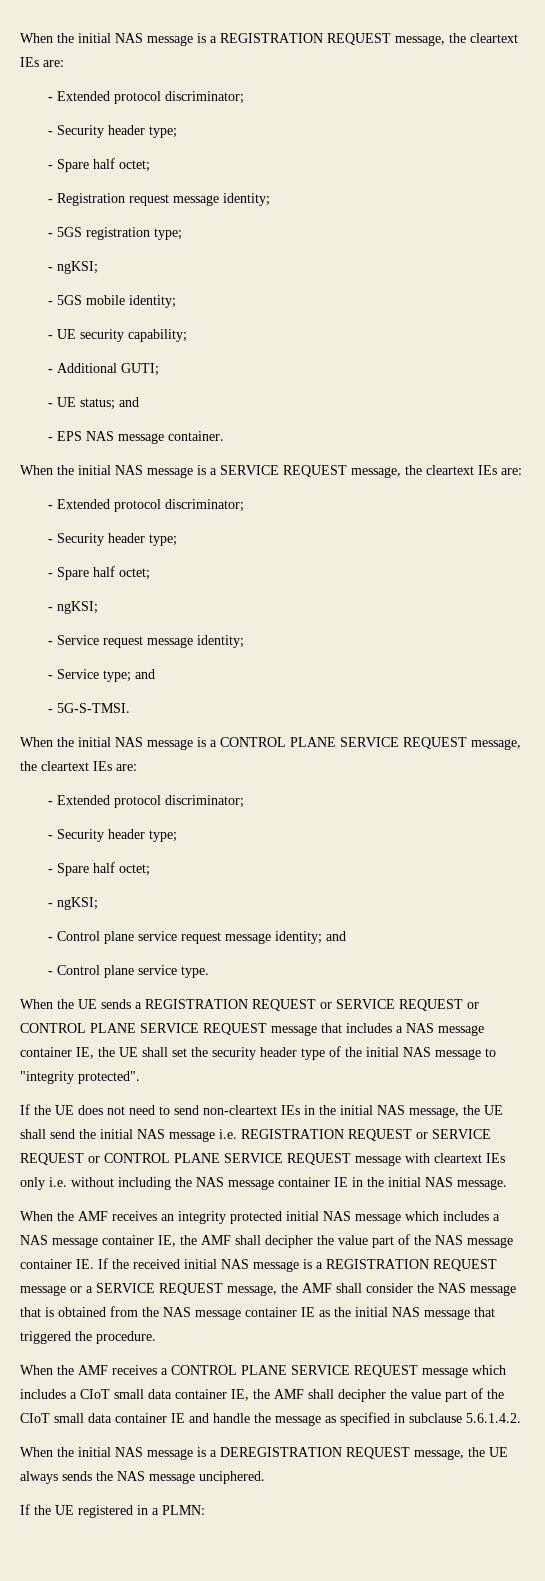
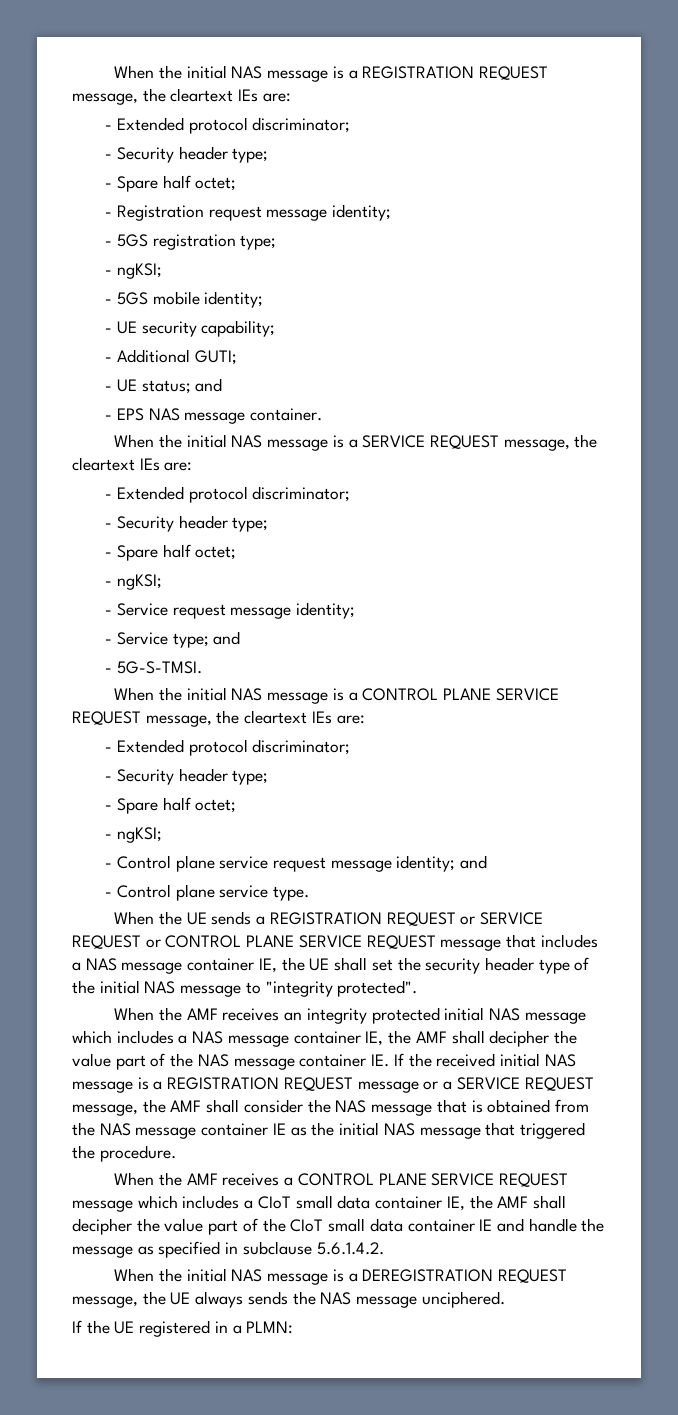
[20,1104,503,1118] [20,1129,491,1142] [20,1153,505,1166] [20,1177,507,1190] // If the UE does not need to send non-cleartext IEs in the initial NAS message, the UE shall send the initial NAS message i.e. REGISTRATION REQUEST or SERVICE REQUEST or CONTROL PLANE SERVICE REQUEST message with cleartext IEs only i.e. without including the NAS message container IE in the initial NAS message. -> (418, 988) none

